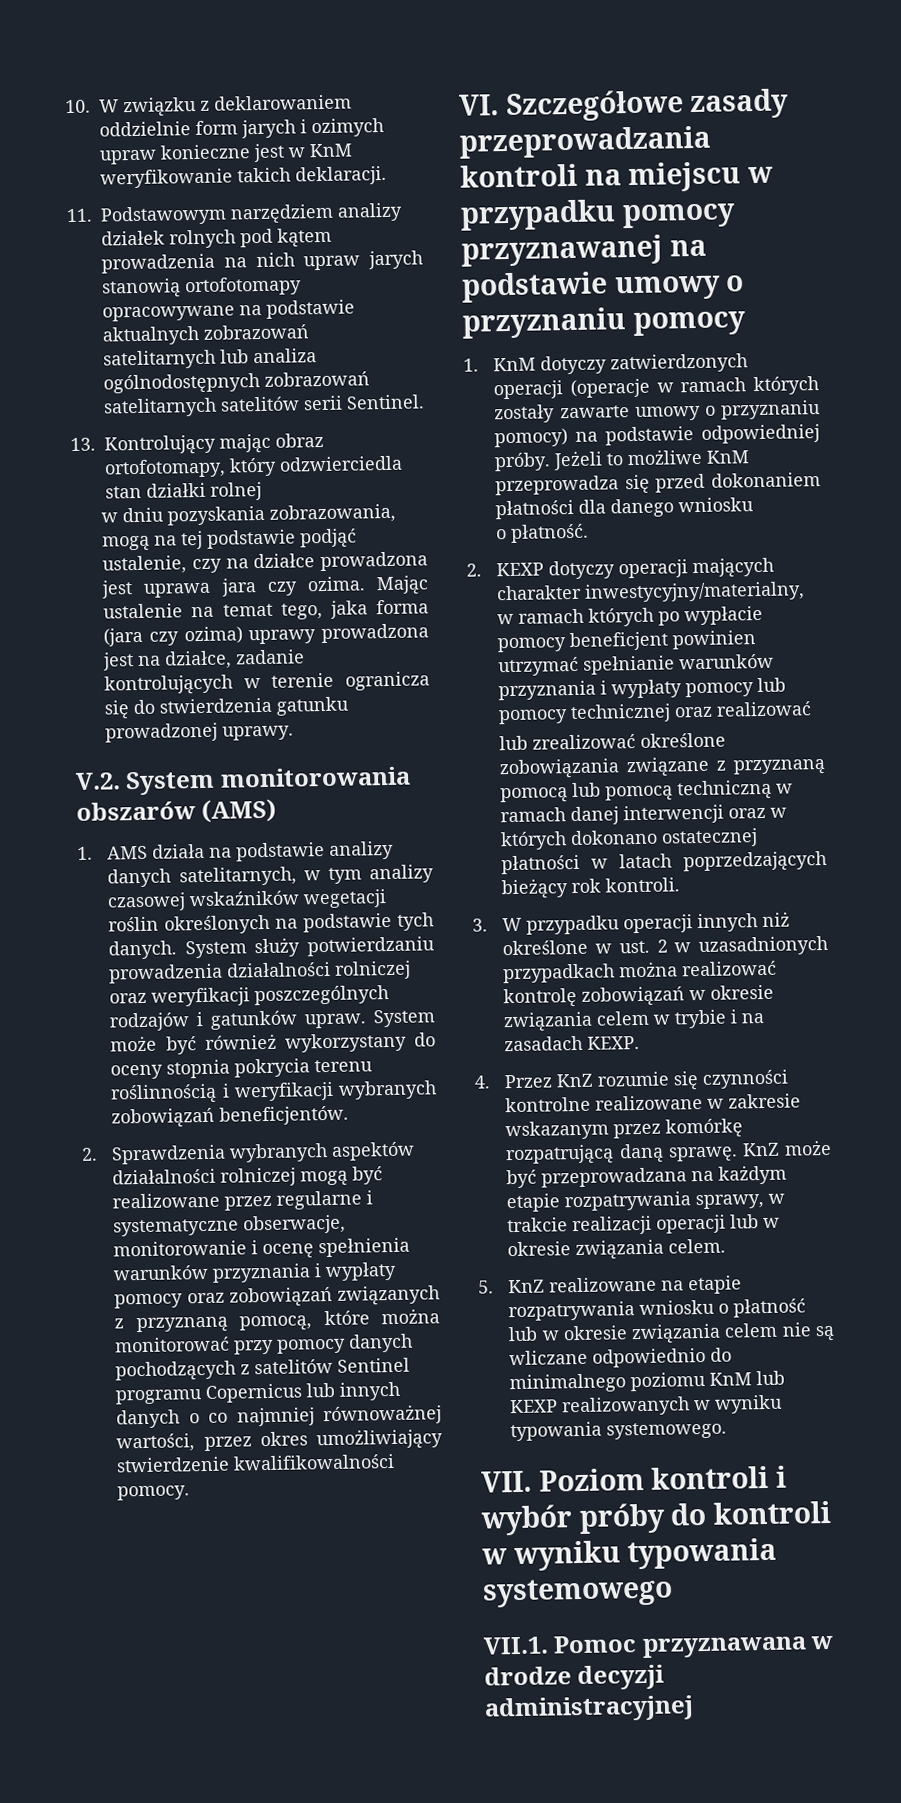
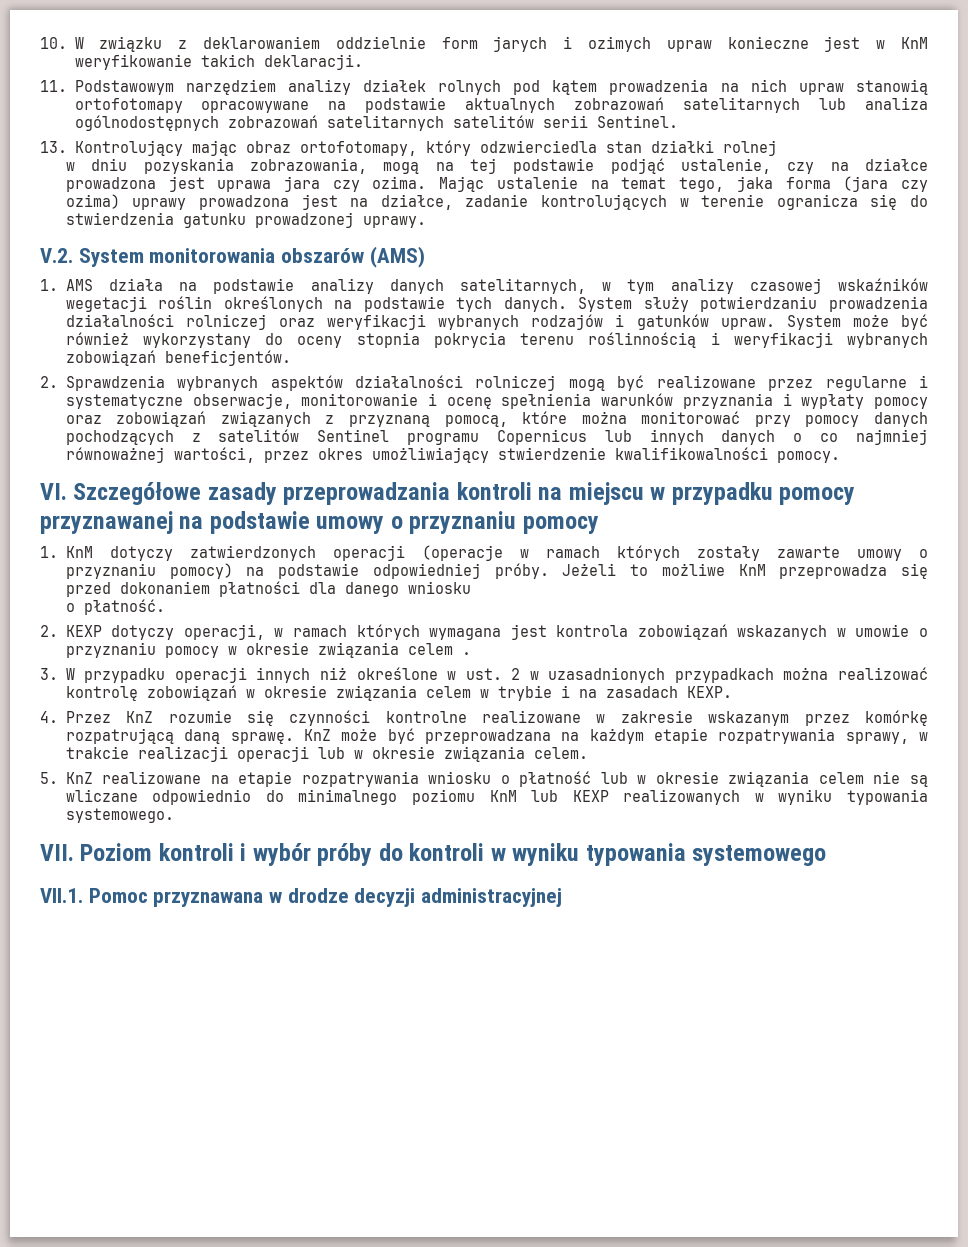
[368,250,423,270] jarych -> (844, 89) none
[254,984,390,1006] poszczególnych -> [438,315,520,330] wybranych
[618,557,775,579] [496,581,806,603] [497,605,764,627] [497,630,757,653] [498,653,775,677] [498,677,787,701] [498,701,813,725] [499,732,727,751] [499,756,826,780] [500,779,794,804] [500,804,788,826] [500,828,759,851] [501,850,827,875] [501,877,681,900] operacji mających charakter inwestycyjny/materialny, w ramach których po wypłacie pomocy beneficjent powinien utrzymać spełnianie warunków przyznania i wypłaty pomocy lub pomocy technicznej oraz realizować // lub zrealizować określone zobowiązania związane z przyznaną pomocą lub pomocą techniczną w ramach danej interwencji oraz w których dokonano ostatecznej płatności w latach poprzedzających bieżący rok kontroli. -> [183,624,929,640] [65,642,471,658] operacji, w ramach których wymagana jest kontrola zobowiązań wskazanych w umowie o przyznaniu pomocy w okresie związania celem .

